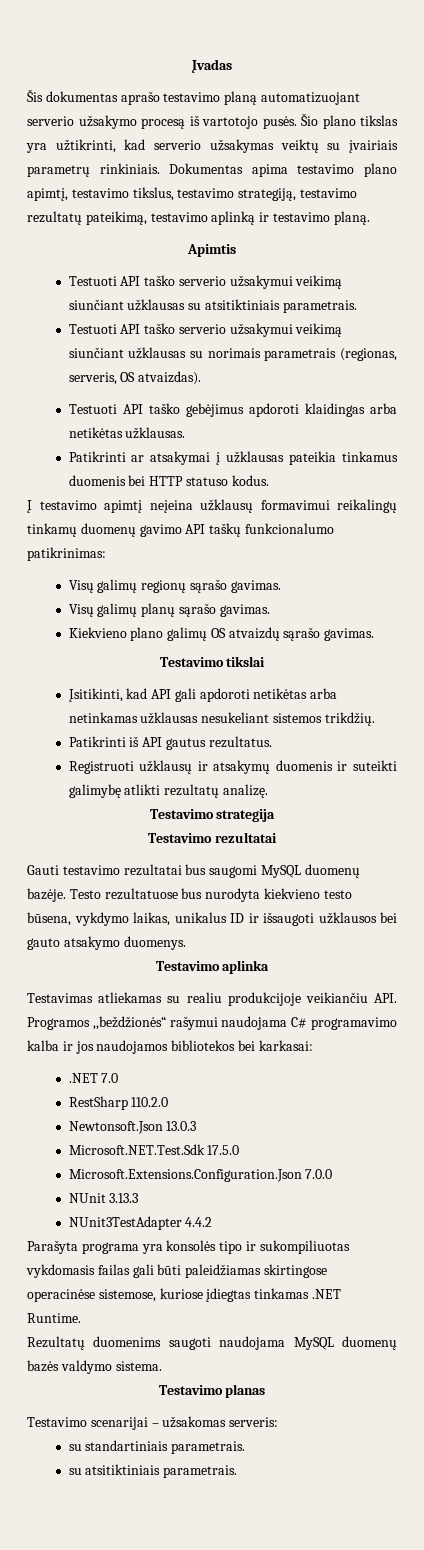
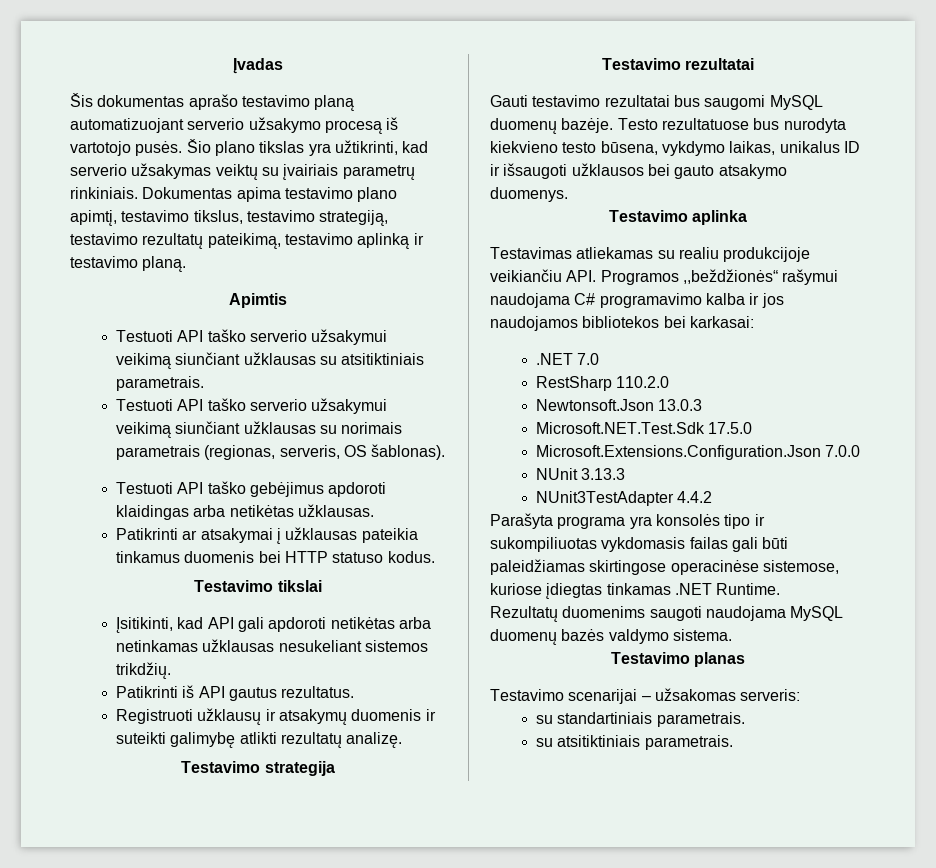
[138,371,202,385] atvaizdas). -> [371,444,446,460] šablonas).
[27,499,397,513] [27,523,334,537] [27,547,106,561] [68,579,281,593] [68,603,270,617] [68,627,375,641] // Į testavimo apimtį neįeina užklausų formavimui reikalingų tinkamų duomenų gavimo API taškų funkcionalumo patikrinimas: // Visų galimų regionų sąrašo gavimas. // Visų galimų planų sąrašo gavimas. // Kiekvieno plano galimų OS atvaizdų sąrašo gavimas. -> (435, 557) none

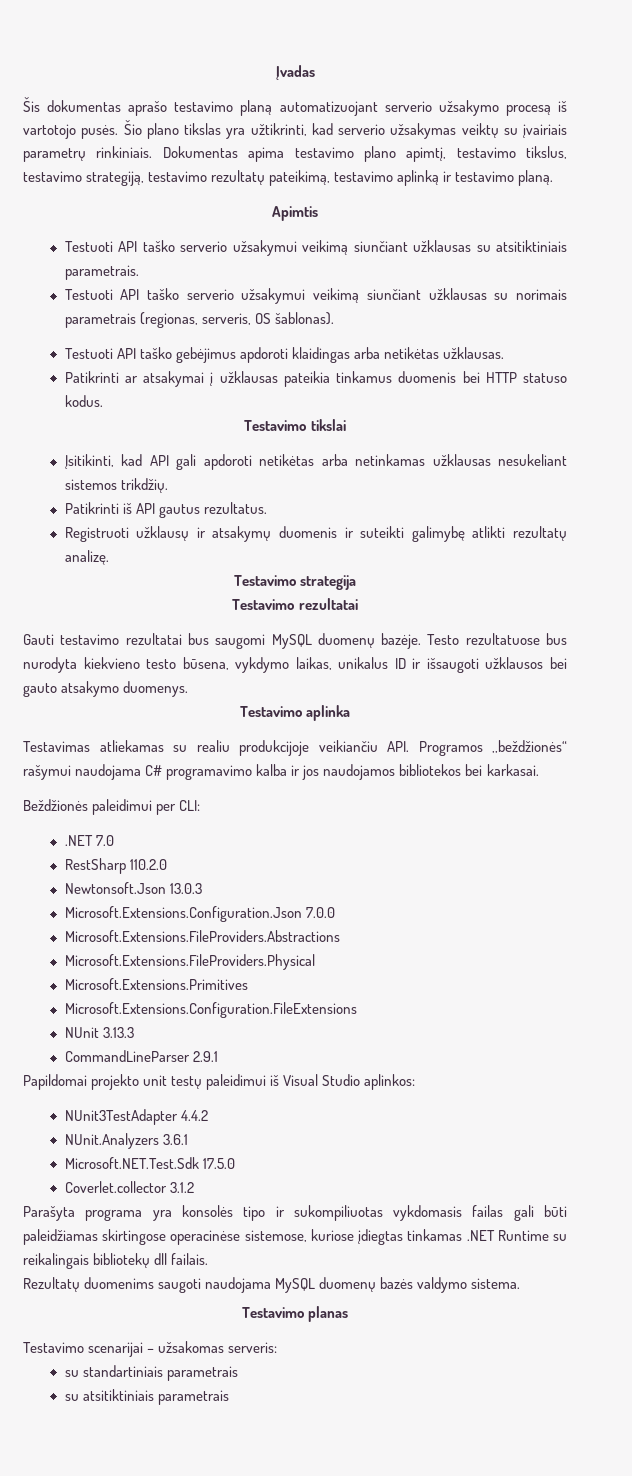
[689,316,754,328] karkasai: -> [486,764,539,776] [23,799,201,815] karkasai. // Beždžionės paleidimui per CLI:
[536,422,753,434] // Microsoft.NET.Test.Sdk 17.5.0 -> (202, 888) none
[536,468,626,480] [536,491,713,506] NUnit 3.13.3 // NUnit3TestAdapter 4.4.2 -> [64,930,340,942] [64,954,315,970] [64,978,248,990] [64,1002,357,1018] [64,1027,134,1038] [64,1050,218,1062] [23,1074,416,1090] [64,1109,208,1125] [64,1133,188,1149] [64,1157,235,1169] [64,1181,194,1193] Microsoft.Extensions.FileProviders.Abstractions // Microsoft.Extensions.FileProviders.Physical // Microsoft.Extensions.Primitives // Microsoft.Extensions.Configuration.FileExtensions // NUnit 3.13.3 // CommandLineParser 2.9.1 // Papildomai projekto unit testų paleidimui iš Visual Studio aplinkos: // NUnit3TestAdapter 4.4.2 // NUnit.Analyzers 3.6.1 // Microsoft.NET.Test.Sdk 17.5.0 // Coverlet.collector 3.1.2
[716,583,781,595] Runtime. -> [497,1230,568,1241] [23,1253,209,1269] Runtime su reikalingais bibliotekų dll failais.
[656,712,745,727] [536,735,733,750] parametrais. // su atsitiktiniais parametrais. -> [166,1366,238,1381] [64,1389,229,1405] parametrais // su atsitiktiniais parametrais

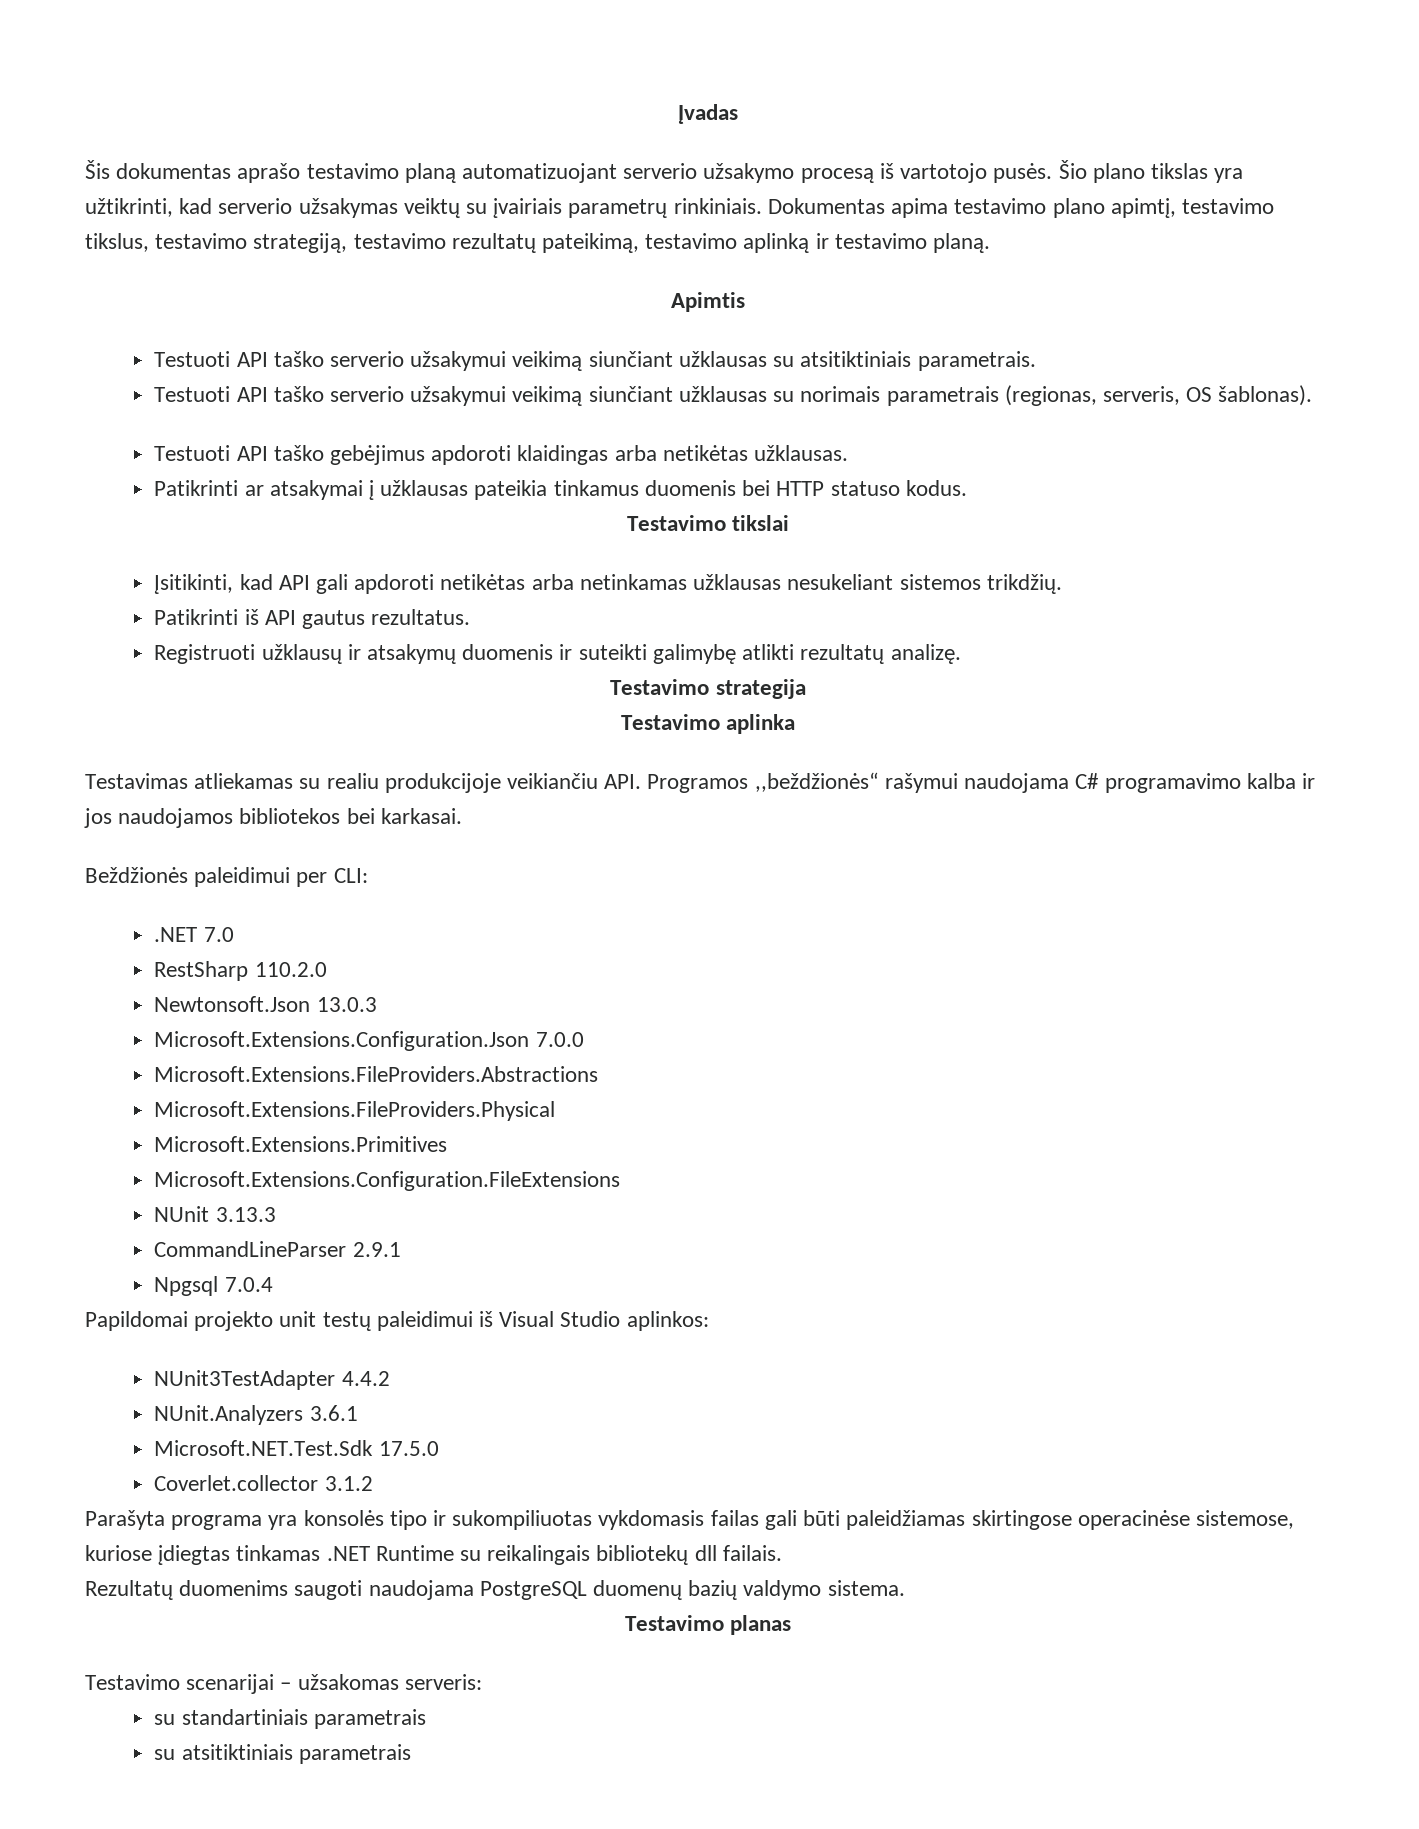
[232,598,358,610] [23,633,567,649] [23,657,568,673] [23,681,189,697] // Testavimo rezultatai // Gauti testavimo rezultatai bus saugomi MySQL duomenų bazėje. Testo rezultatuose bus nurodyta kiekvieno testo būsena, vykdymo laikas, unikalus ID ir išsaugoti užklausos bei gauto atsakymo duomenys. -> (806, 689) none
(218, 1056) none -> [154,1276,273,1296] // Npgsql 7.0.4
[275,1277,414,1293] MySQL duomenų bazės -> [479,1580,738,1600] PostgreSQL duomenų bazių

